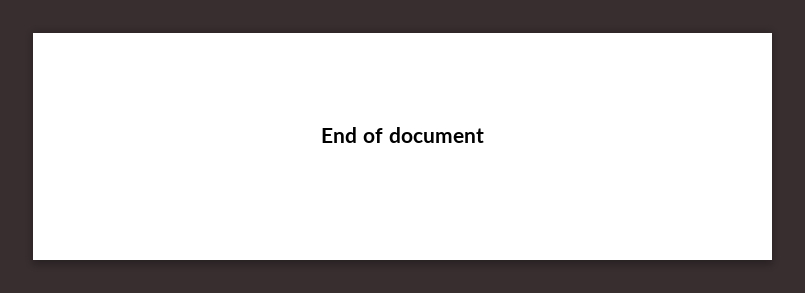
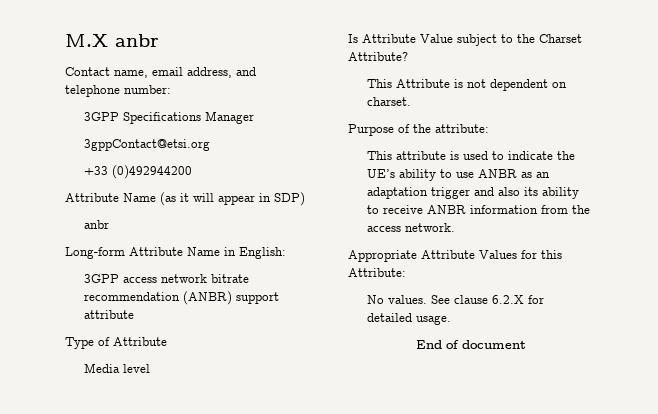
(321, 135) none -> [65,34,159,47] [65,67,256,78] [65,85,171,97] [84,111,255,124] [84,139,211,151] [84,165,193,179] [65,192,305,206] [84,220,110,229] [65,247,286,259] [84,274,250,283] [84,291,280,305] [84,310,135,319] [65,337,167,349] [84,363,151,373] [348,34,582,46] [348,52,408,61] [367,79,568,91] [367,97,412,106] [348,124,489,136] [367,151,576,160] [367,169,551,181] [367,187,580,199] [367,205,591,214] [367,223,456,232] [348,250,562,262] [348,268,406,277] [367,295,545,304] [367,313,452,325] M.X anbr // Contact name, email address, and telephone number: // 3GPP Specifications Manager // 3gppContact@etsi.org // +33 (0)492944200 // Attribute Name (as it will appear in SDP) // anbr // Long-form Attribute Name in English: // 3GPP access network bitrate recommendation (ANBR) support attribute // Type of Attribute // Media level // Is Attribute Value subject to the Charset Attribute? // This Attribute is not dependent on charset. // Purpose of the attribute: // This attribute is used to indicate the UE’s ability to use ANBR as an adaptation trigger and also its ability to receive ANBR information from the access network. // Appropriate Attribute Values for this Attribute: // No values. See clause 6.2.X for detailed usage. //

